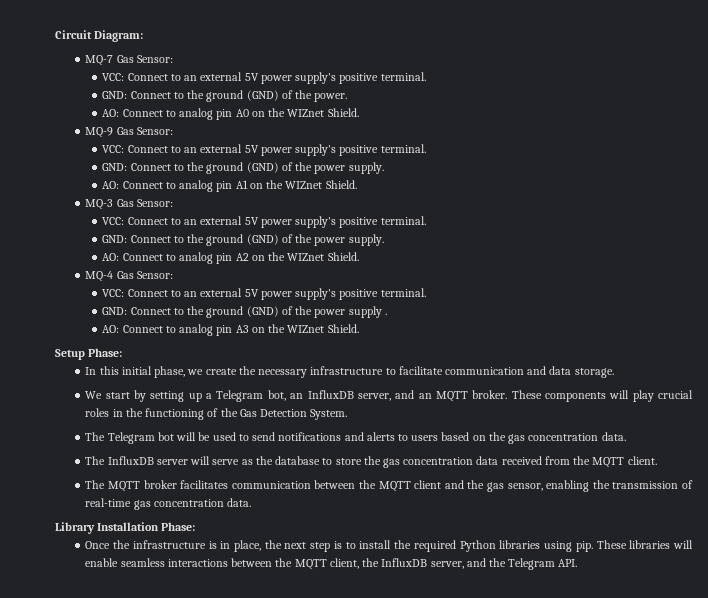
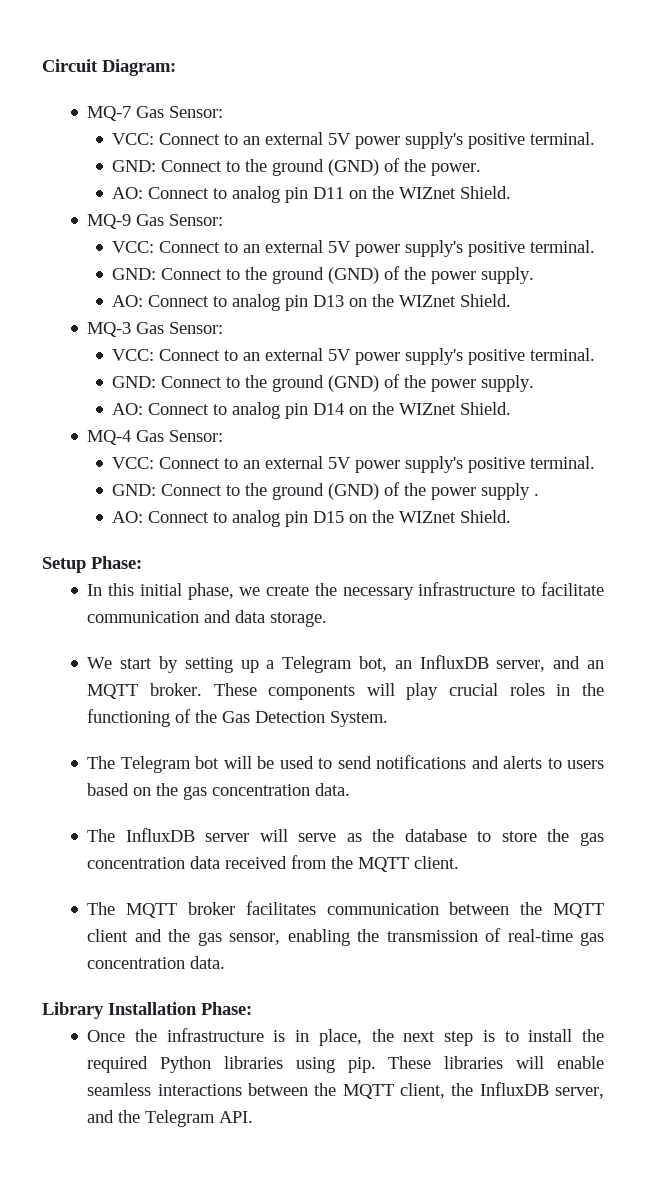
[235,109,249,117] A0 -> [313,187,345,199] D11
[235,180,248,189] A1 -> [313,295,345,307] D13
[235,253,249,261] A2 -> [313,403,345,415] D14
[235,325,249,333] A3 -> [313,511,345,523] D15

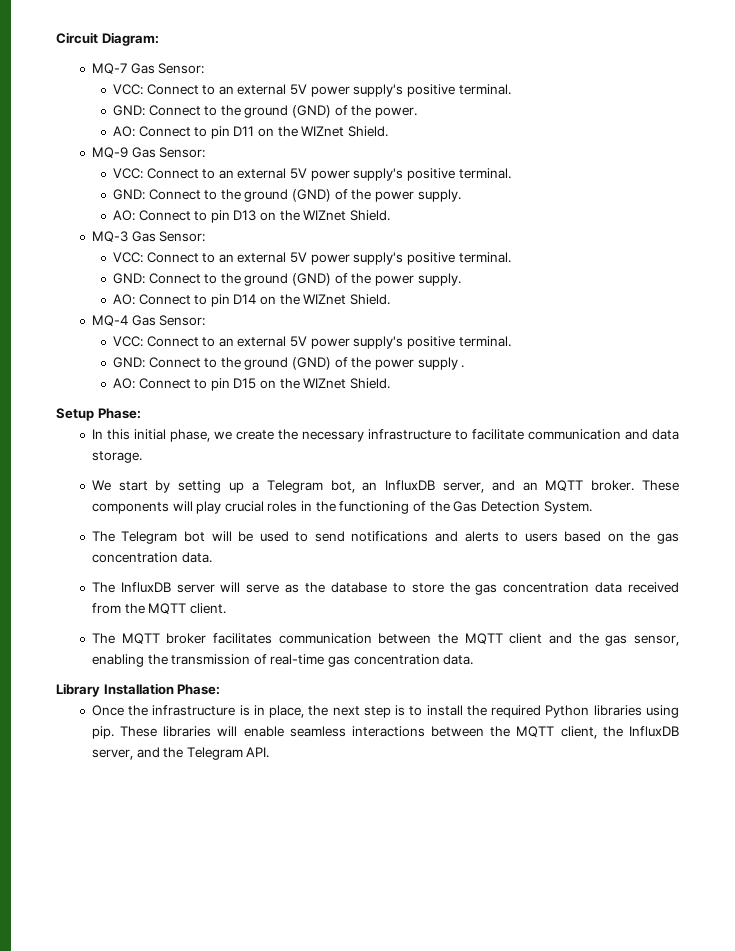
[232,186,281,203] analog -> (208, 132) none
[232,294,281,311] analog -> (208, 216) none
[232,402,281,419] analog -> (208, 300) none
[232,510,281,527] analog -> (208, 384) none

